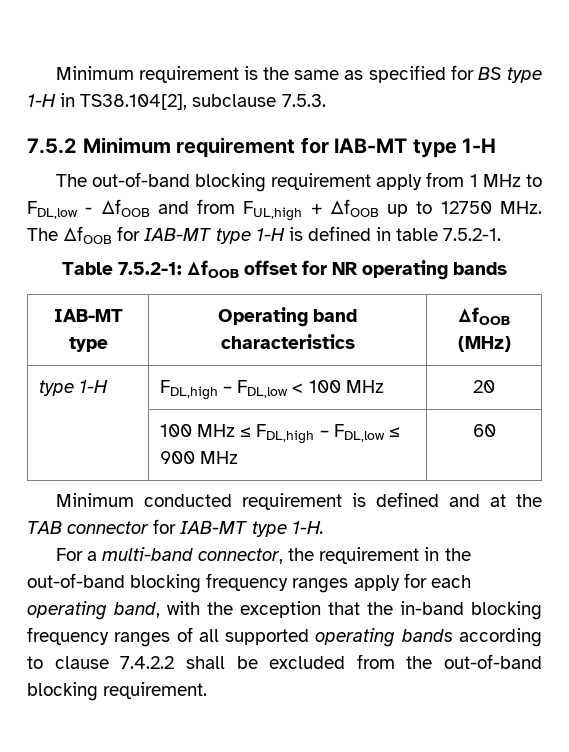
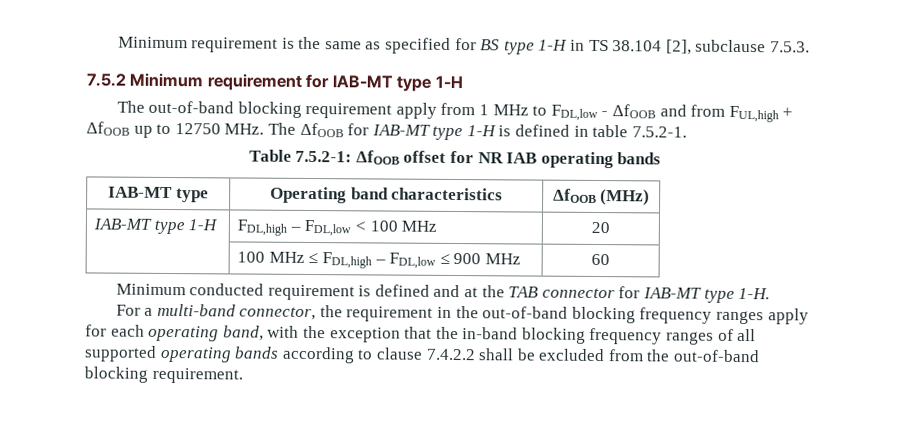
[80,94,188,110] TS38.104[2], -> [588,39,692,55] TS 38.104 [2],
(359, 268) none -> [506,152,538,164] IAB
(511, 344) none -> [93,218,153,230] IAB-MT

